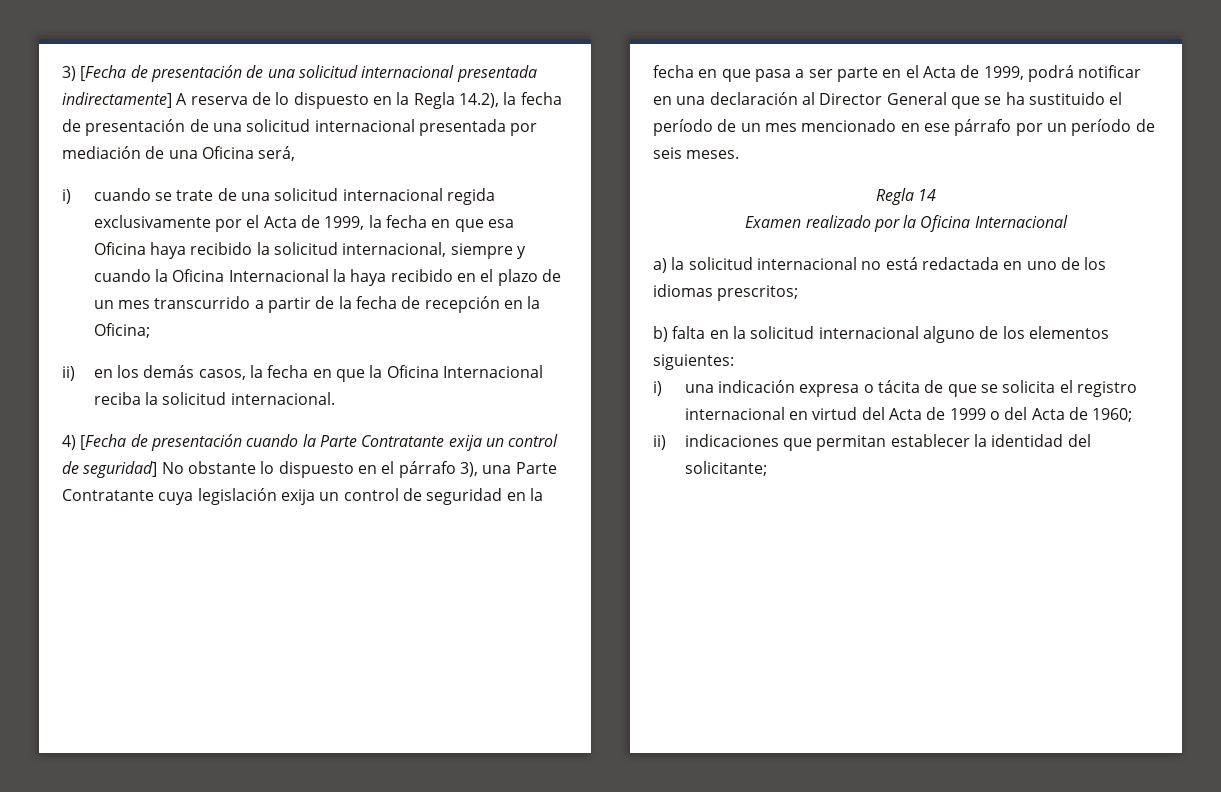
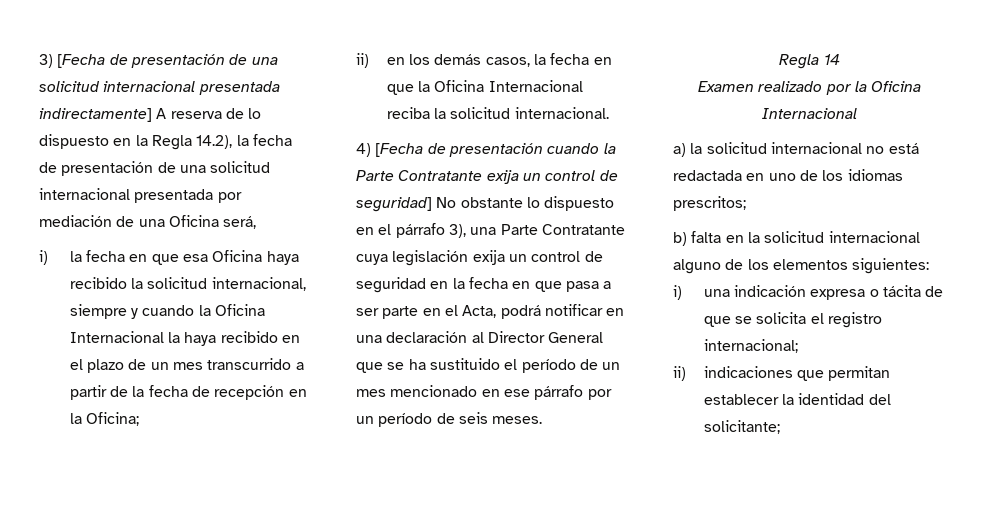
[93,188,495,205] [93,215,365,232] cuando se trate de una solicitud internacional regida exclusivamente por el Acta de 1999, -> (48, 257) none
[922,65,1024,80] Acta de 1999, -> [462,305,497,318] Acta,
[684,407,1133,422] internacional en virtud del Acta de 1999 o del Acta de 1960; -> [703,339,798,353] internacional;

